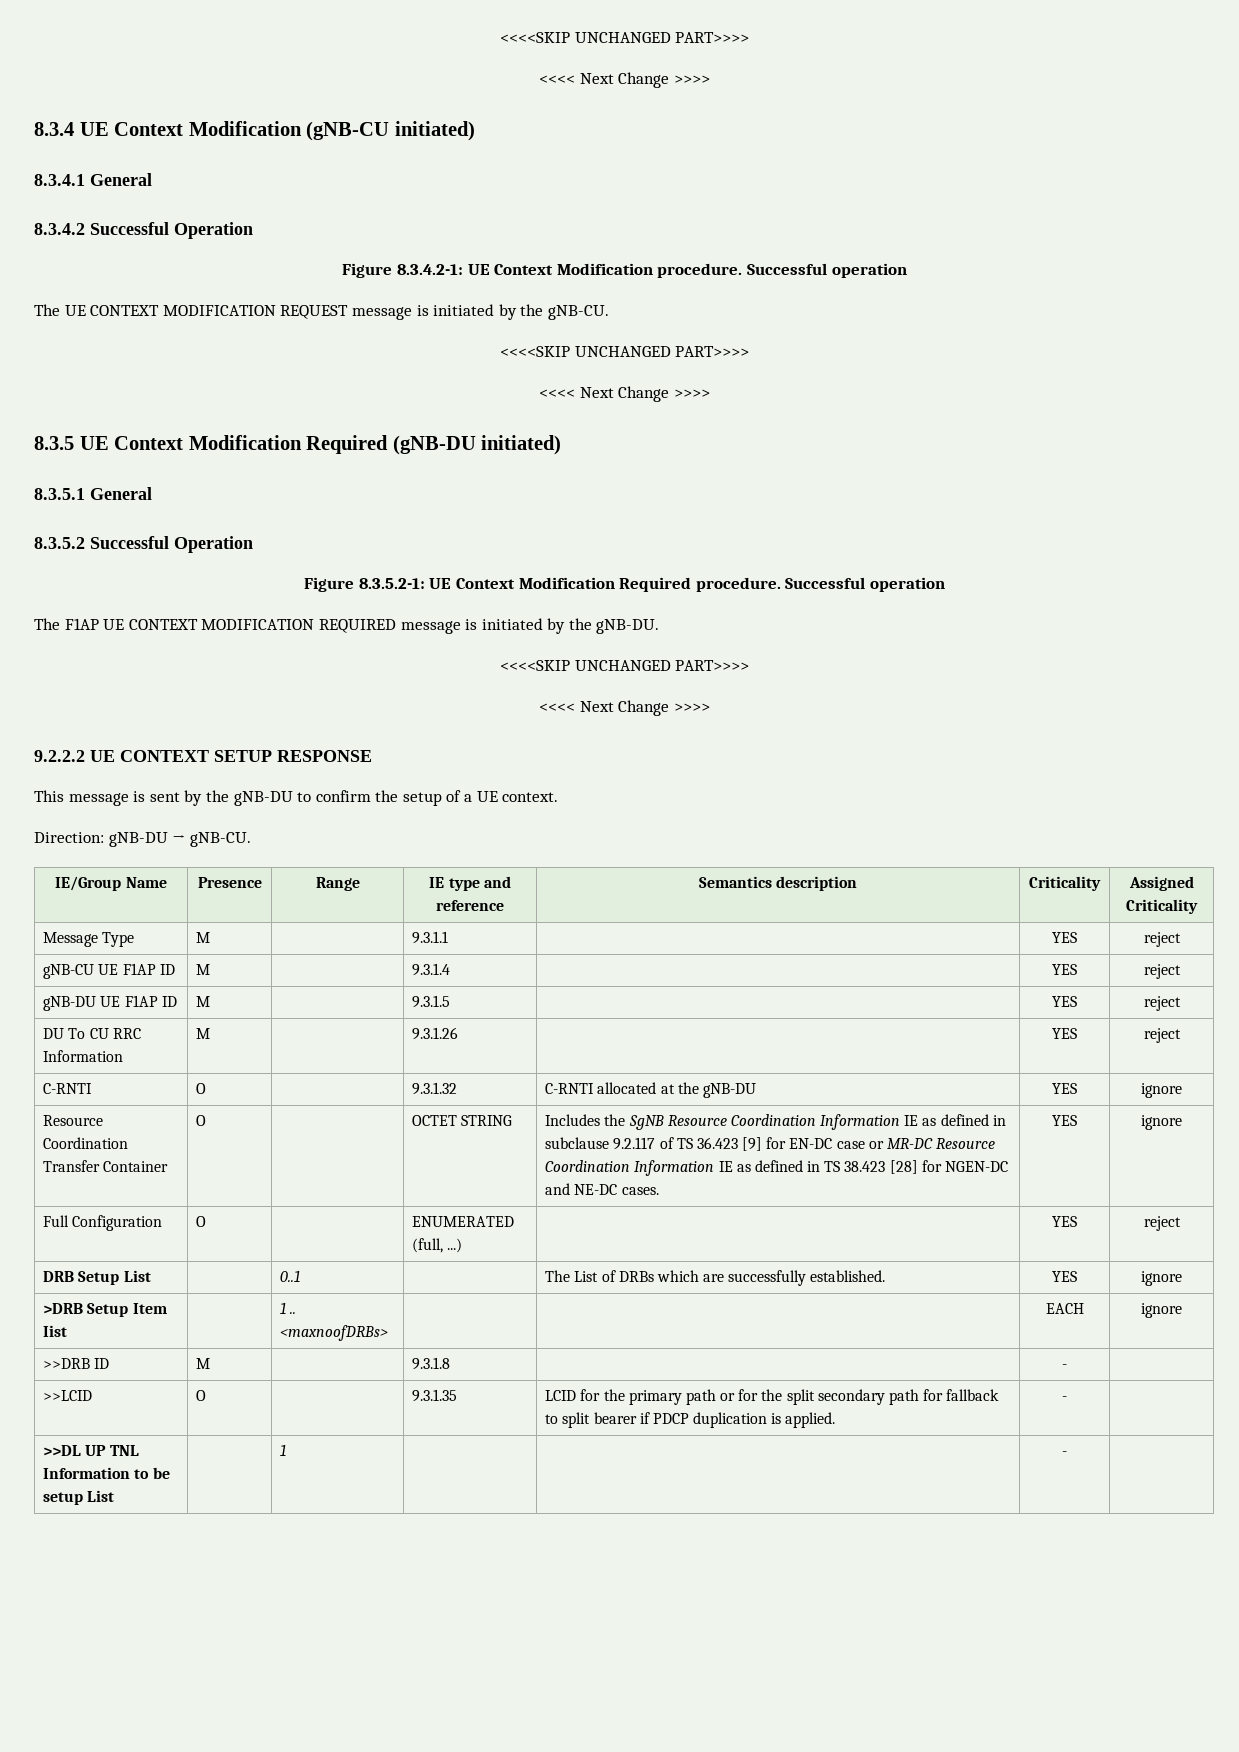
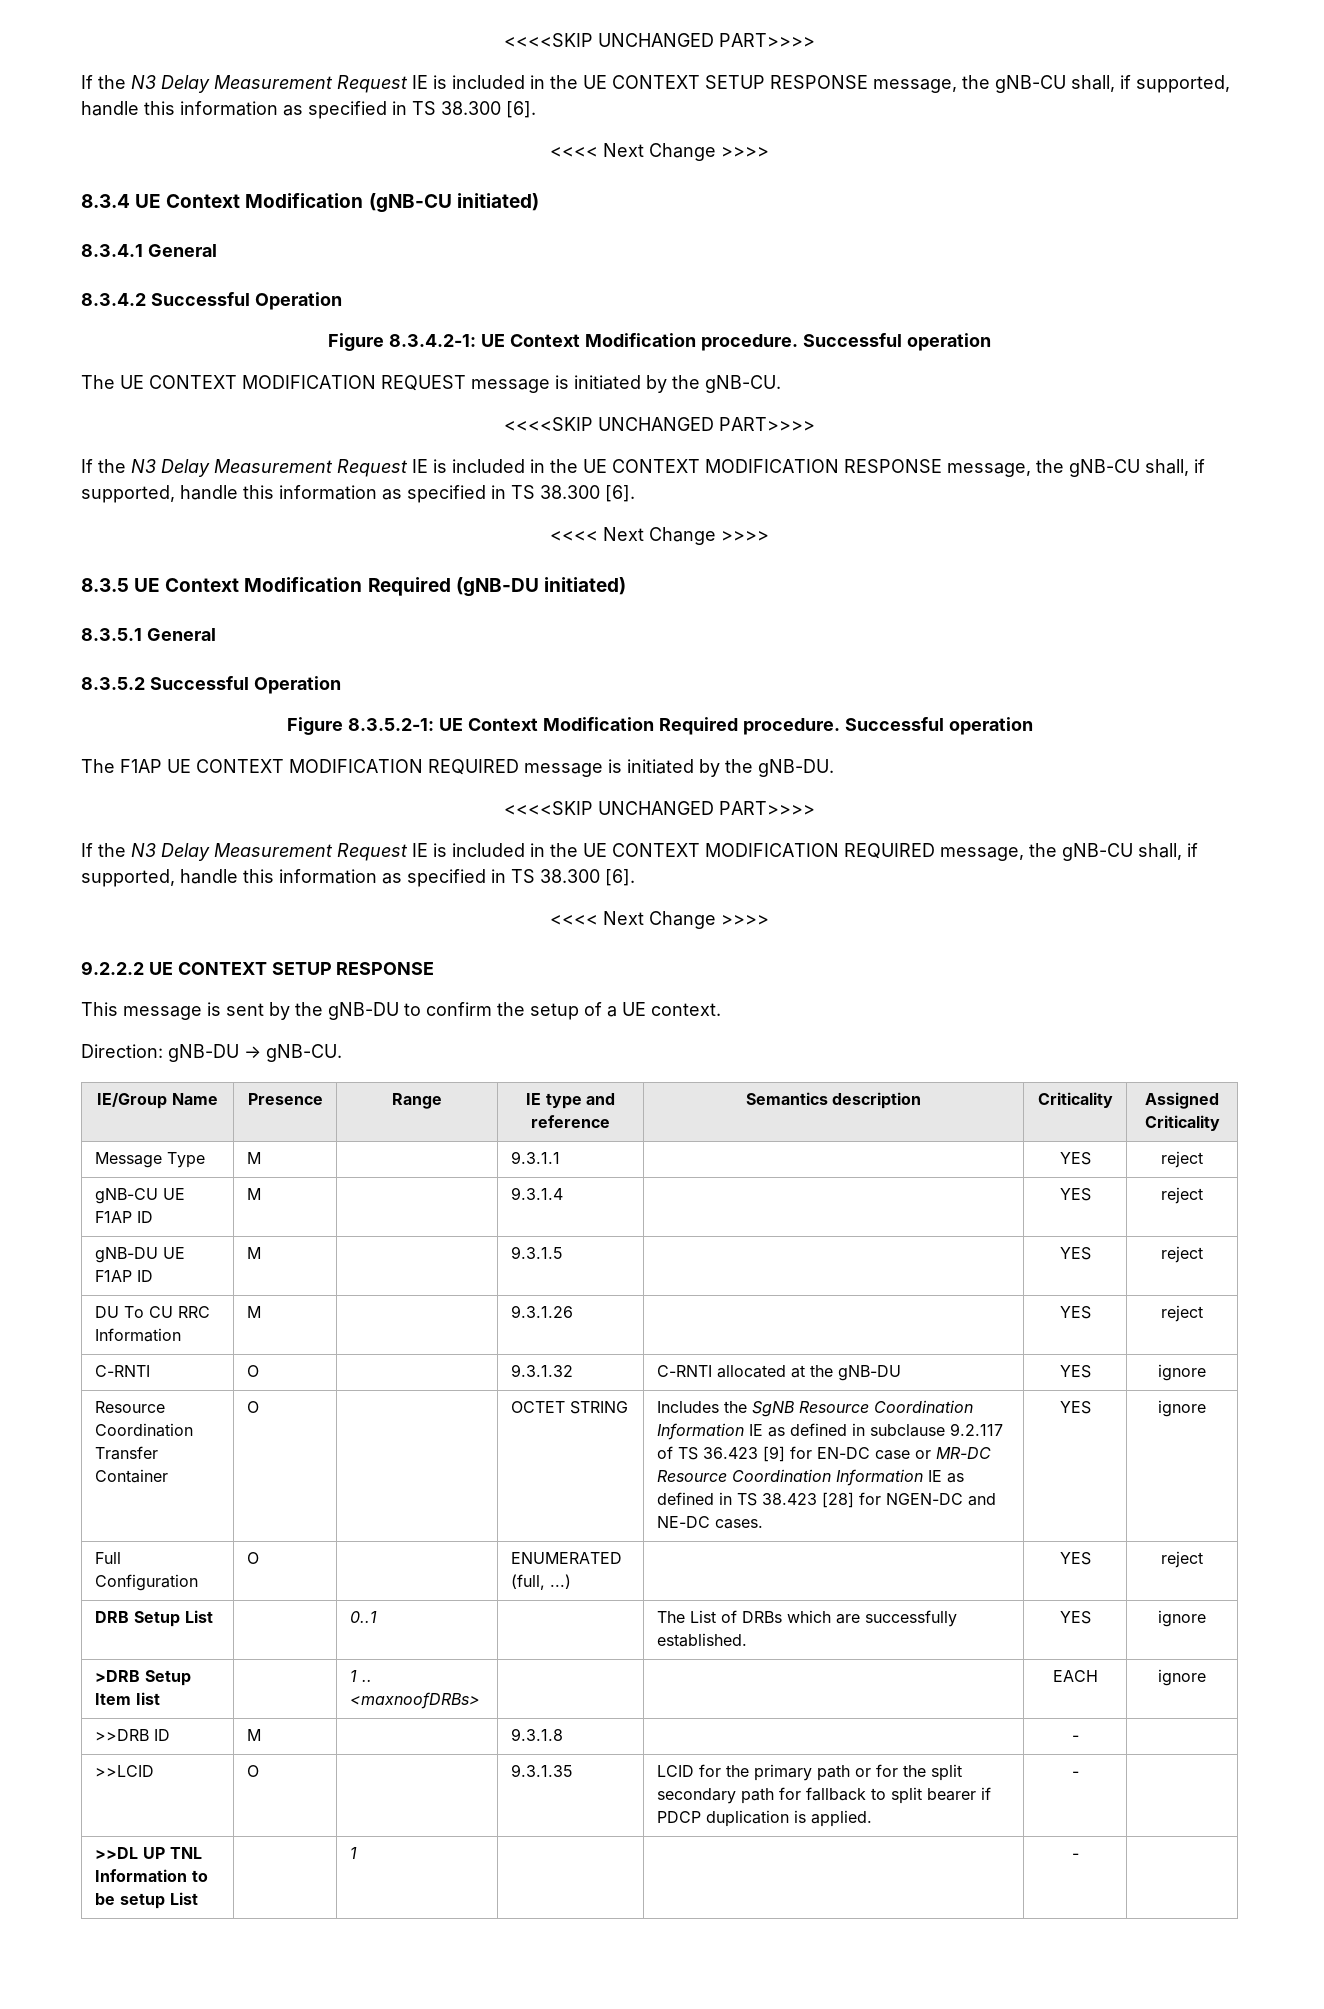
[499,32,750,43] <<<<SKIP UNCHANGED PART>>>> -> [504,33,815,47] [81,75,1230,93] [81,101,536,119] <<<<SKIP UNCHANGED PART>>>> // If the N3 Delay Measurement Request IE is included in the UE CONTEXT SETUP RESPONSE message, the gNB-CU shall, if supported, handle this information as specified in TS 38.300 [6].
(750, 351) none -> [81,459,1205,477] [81,485,635,503] // If the N3 Delay Measurement Request IE is included in the UE CONTEXT MODIFICATION RESPONSE message, the gNB-CU shall, if supported, handle this information as specified in TS 38.300 [6].
(750, 665) none -> [81,843,1198,861] [81,869,635,887] // If the N3 Delay Measurement Request IE is included in the UE CONTEXT MODIFICATION REQUIRED message, the gNB-CU shall, if supported, handle this information as specified in TS 38.300 [6].

